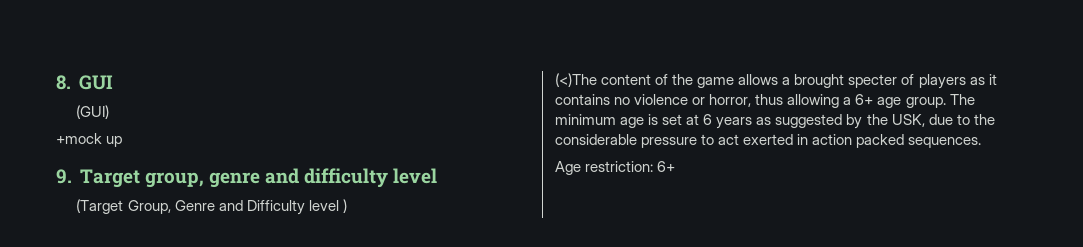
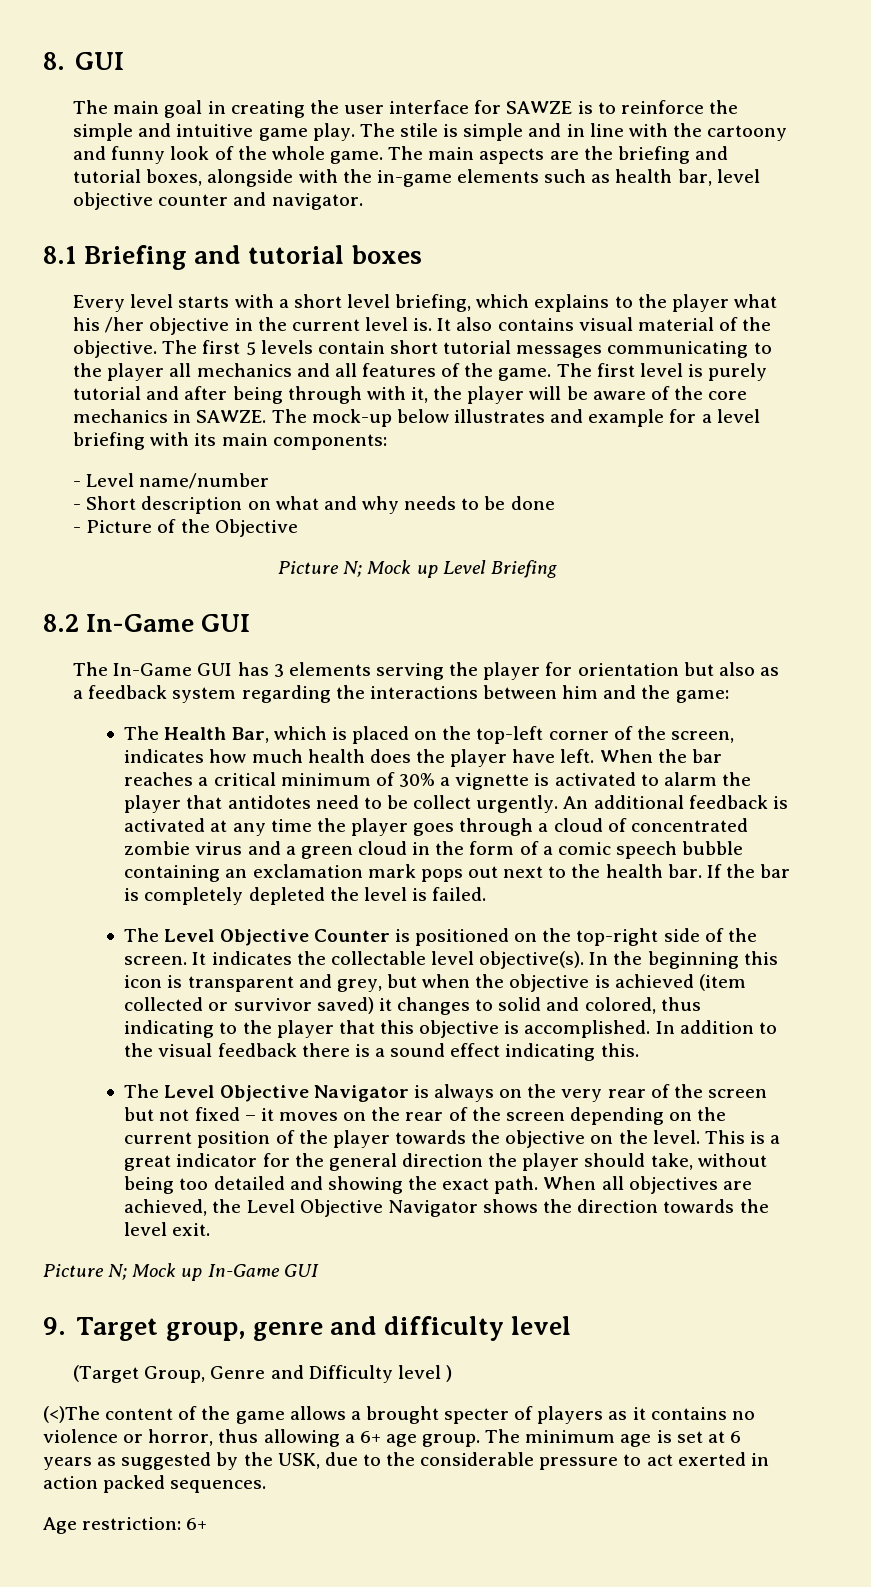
[76,105,110,119] [56,133,123,147] (GUI) // +mock up -> [73,100,738,118] [73,123,788,141] [73,146,728,164] [73,169,760,187] [73,192,363,210] [43,245,422,270] [73,294,777,312] [73,317,772,335] [73,340,772,358] [73,363,768,381] [73,386,748,404] [73,409,760,427] [73,432,387,450] [73,473,270,489] [73,496,555,514] [73,519,298,537] [278,560,557,578] [43,614,251,632] [73,662,779,680] [73,685,729,703] [124,726,734,744] [124,749,722,767] [124,772,751,790] [124,795,788,813] [124,818,748,836] [124,841,744,859] [124,864,791,882] [124,887,487,905] [124,928,757,946] [124,951,778,969] [124,974,746,992] [124,997,701,1015] [124,1020,777,1038] [124,1043,639,1061] [124,1084,767,1102] [124,1107,727,1125] [124,1130,781,1148] [124,1153,767,1171] [124,1176,752,1194] [124,1199,769,1217] [124,1222,211,1236] [43,1263,319,1281] The main goal in creating the user interface for SAWZE is to reinforce the simple and intuitive game play. The stile is simple and in line with the cartoony and funny look of the whole game. The main aspects are the briefing and tutorial boxes, alongside with the in-game elements such as health bar, level objective counter and navigator. // 8.1 Briefing and tutorial boxes // Every level starts with a short level briefing, which explains to the player what his /her objective in the current level is. It also contains visual material of the objective. The first 5 levels contain short tutorial messages communicating to the player all mechanics and all features of the game. The first level is purely tutorial and after being through with it, the player will be aware of the core mechanics in SAWZE. The mock-up below illustrates and example for a level briefing with its main components: // - Level name/number // - Short description on what and why needs to be done // - Picture of the Objective // Picture N; Mock up Level Briefing // 8.2 In-Game GUI // The In-Game GUI has 3 elements serving the player for orientation but also as a feedback system regarding the interactions between him and the game: // The Health Bar, which is placed on the top-left corner of the screen, indicates how much health does the player have left. When the bar reaches a critical minimum of 30% a vignette is activated to alarm the player that antidotes need to be collect urgently. An additional feedback is activated at any time the player goes through a cloud of concentrated zombie virus and a green cloud in the form of a comic speech bubble containing an exclamation mark pops out next to the health bar. If the bar is completely depleted the level is failed. // The Level Objective Counter is positioned on the top-right side of the screen. It indicates the collectable level objective(s). In the beginning this icon is transparent and grey, but when the objective is achieved (item collected or survivor saved) it changes to solid and colored, thus indicating to the player that this objective is accomplished. In addition to the visual feedback there is a sound effect indicating this. // The Level Objective Navigator is always on the very rear of the screen but not fixed – it moves on the rear of the screen depending on the current position of the player towards the objective on the level. This is a great indicator for the general direction the player should take, without being too detailed and showing the exact path. When all objectives are achieved, the Level Objective Navigator shows the direction towards the level exit. // Picture N; Mock up In-Game GUI

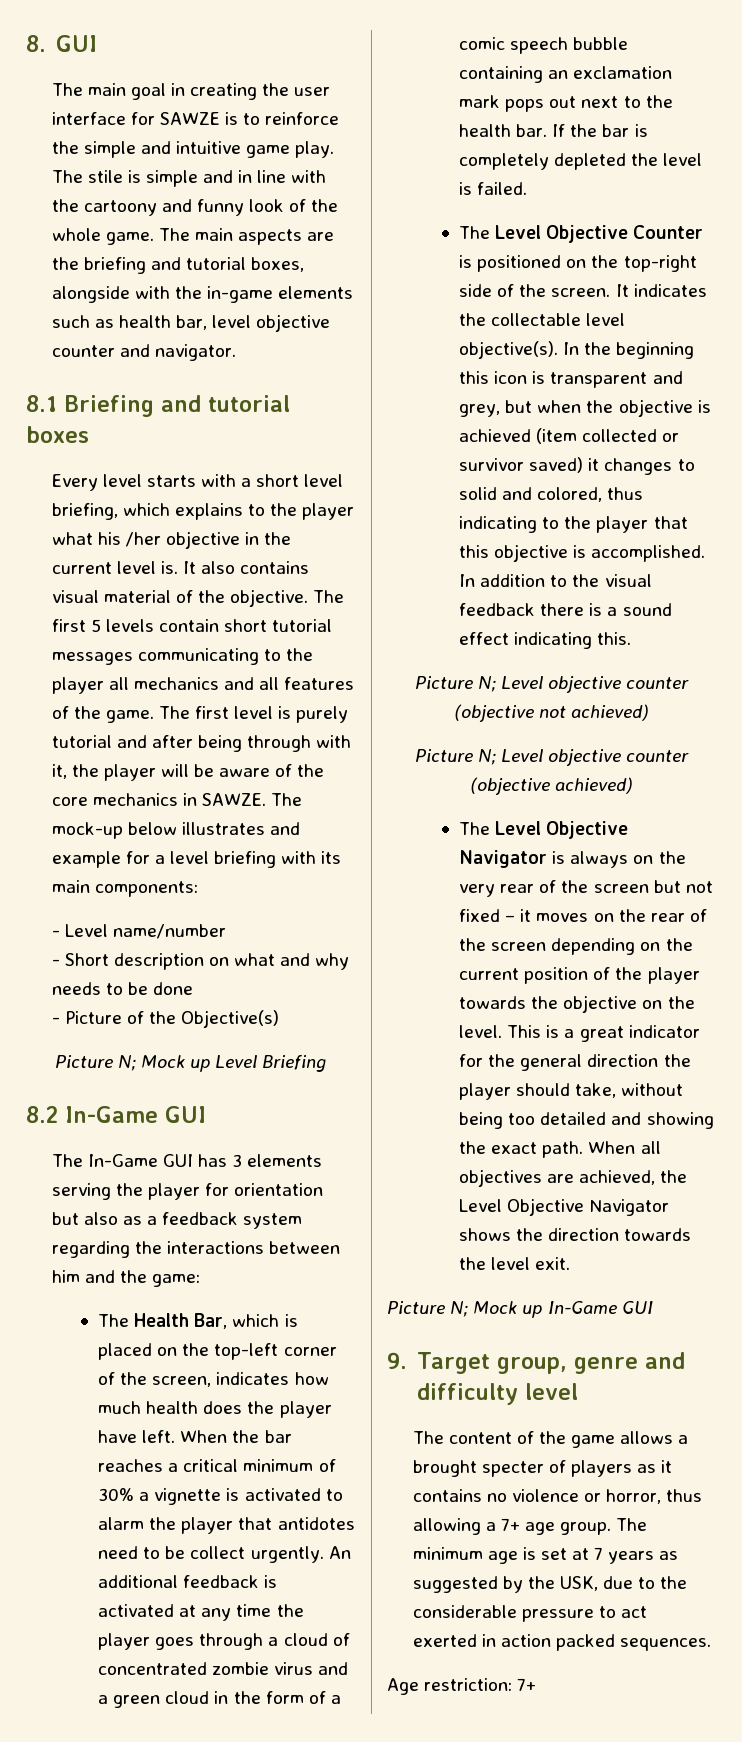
[214,519,298,537] Objective -> [181,1010,280,1028] Objective(s)
(639, 1050) none -> [414,676,690,693] [453,704,650,722] [414,749,690,766] [469,777,634,795] // Picture N; Level objective counter (objective not achieved) // Picture N; Level objective counter (objective achieved)
[73,1365,452,1383] [43,1406,100,1423] (Target Group, Genre and Difficulty level ) // (<)The -> [412,1431,444,1444] The
[359,1431,381,1443] 6+ -> [500,1518,520,1531] 7+
[729,1431,741,1443] 6 -> [594,1547,604,1560] 7
[186,1518,208,1530] 6+ -> [517,1678,537,1691] 7+

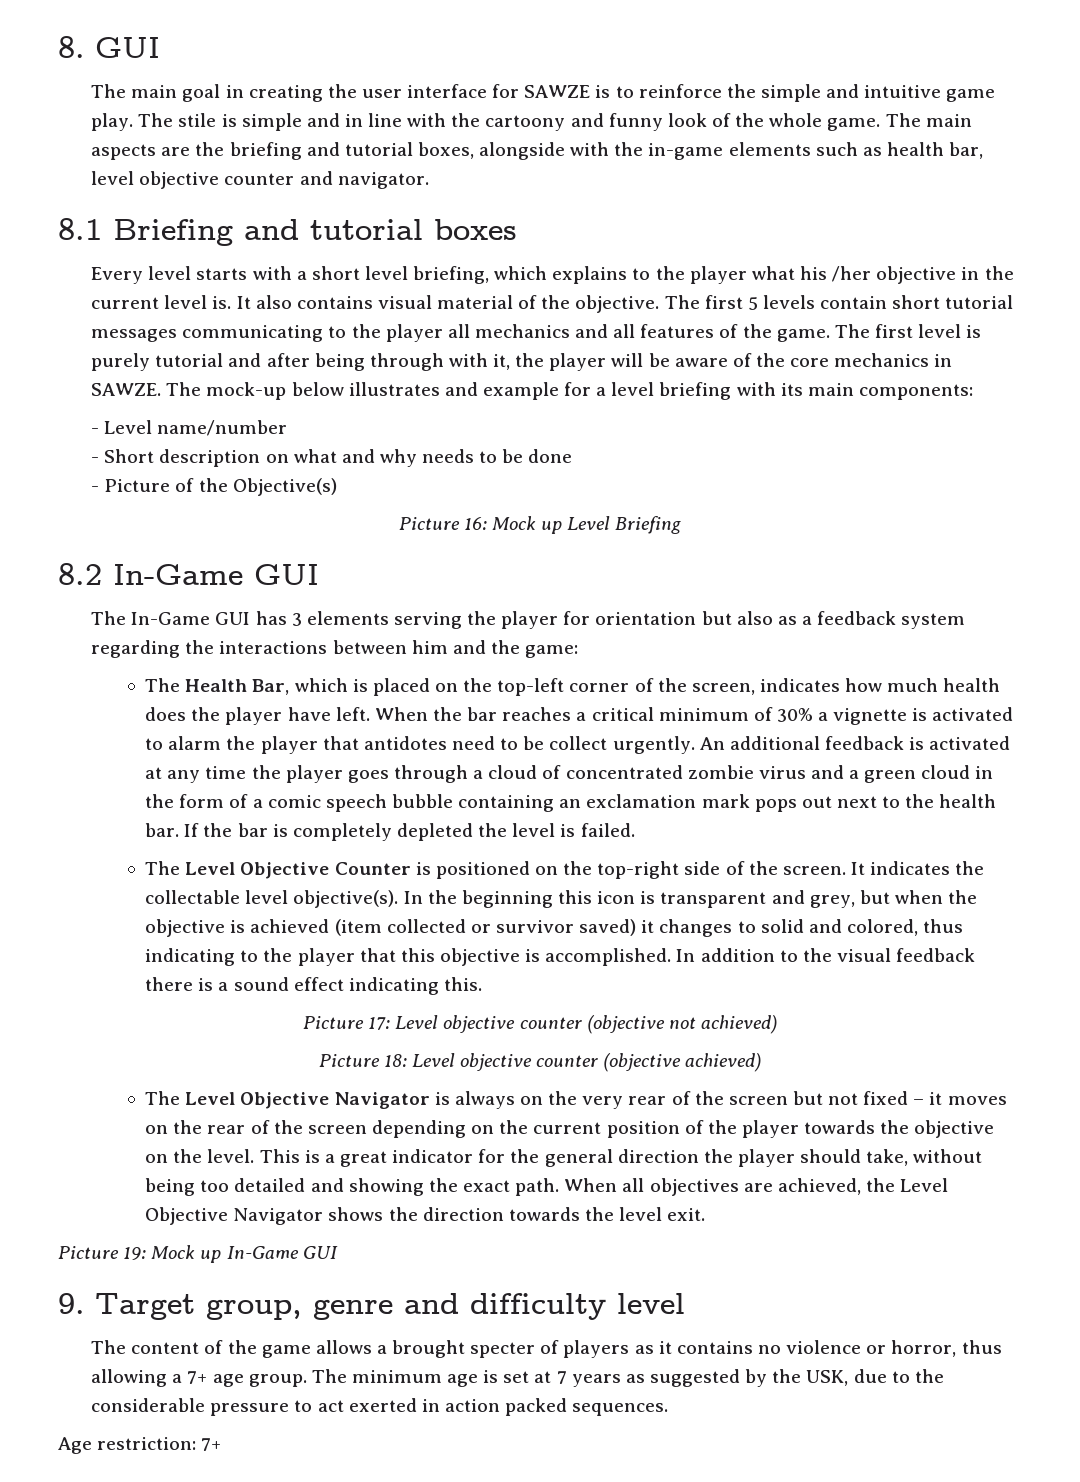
[117,1055,136,1071] N; -> [463,517,487,530] 16:
[477,676,496,692] N; -> [368,1017,391,1030] 17:
[477,749,496,765] N; -> [383,1054,407,1067] 18:
[450,1301,469,1317] N; -> [123,1247,147,1260] 19:

